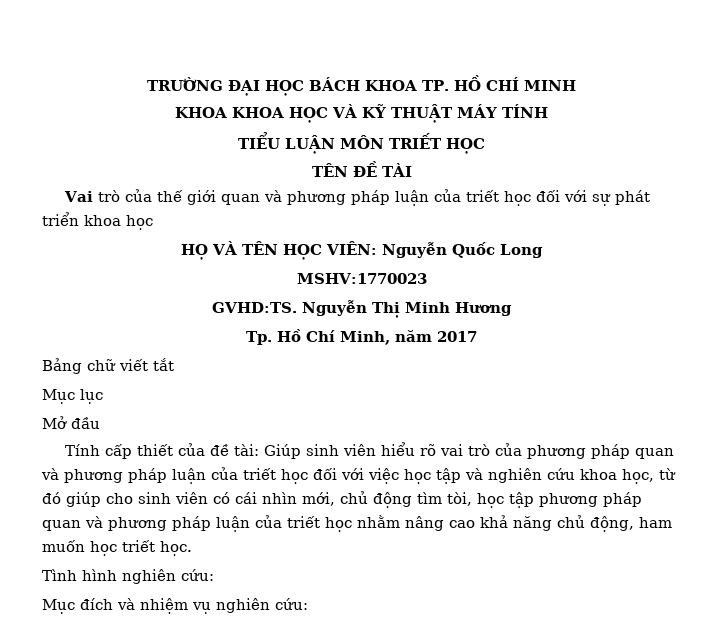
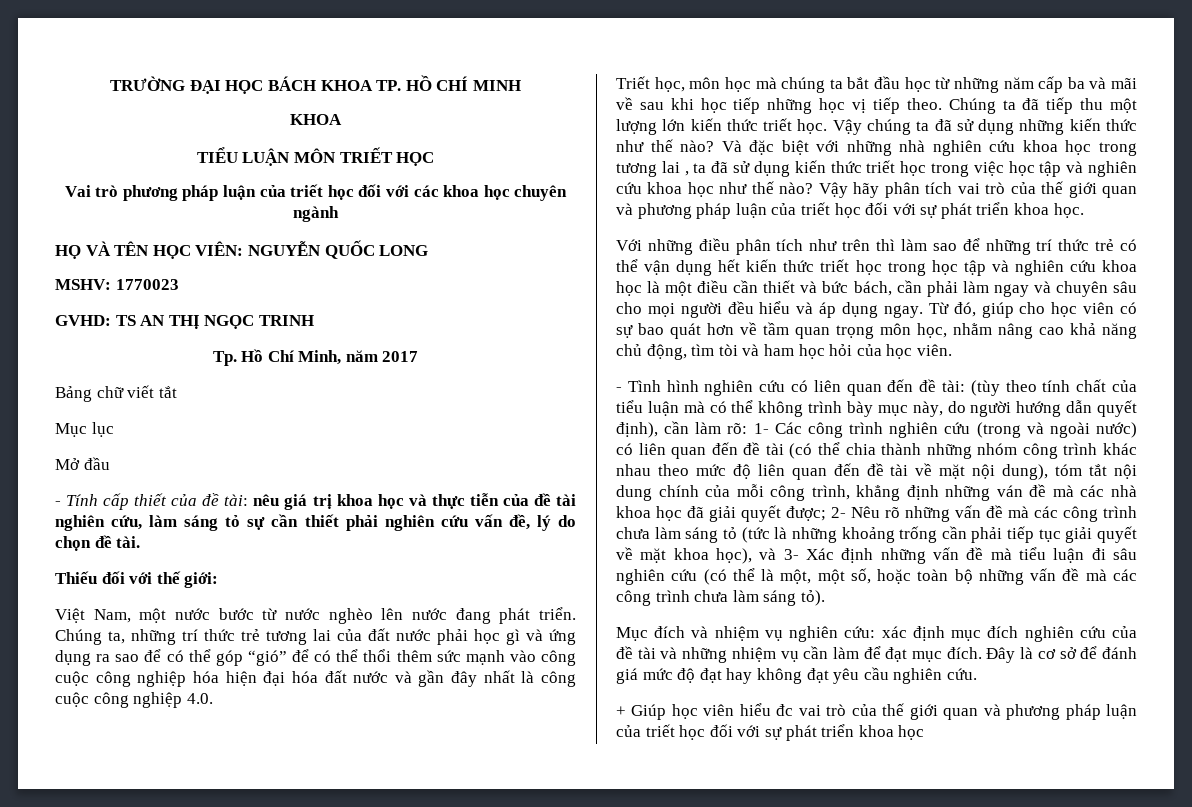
[232,104,548,123] KHOA HỌC VÀ KỸ THUẬT MÁY TÍNH -> (342, 119) none
[311,161,412,177] [63,191,93,202] TÊN ĐỀ TÀI // Vai -> [64,184,568,201] [293,206,339,222] [55,240,429,259] [55,279,179,290] [55,315,314,329] [212,349,419,366] [55,385,177,402] [55,422,114,437] [55,457,110,470] [55,493,576,510] [55,514,576,531] [55,535,141,551] [55,571,219,588] [55,607,576,624] [55,628,576,645] [55,649,576,666] [55,670,577,687] [55,692,213,708] [616,76,1137,93] [616,97,1137,114] [616,118,1137,135] [616,139,1137,156] [616,160,1137,177] [616,181,1137,198] [616,202,1084,219] [616,238,1137,255] [616,259,1137,276] [616,280,1137,297] [616,301,1137,318] [616,322,1137,339] [616,344,952,360] [616,379,1137,396] [616,400,1137,417] [616,421,1137,438] [616,442,1137,459] [616,463,1137,480] [616,484,1137,501] [616,505,1137,522] [616,526,1138,543] [616,547,1137,564] [616,568,1137,585] [616,590,825,606] [616,626,1137,642] [616,646,1137,663] [616,667,977,684] [616,703,821,720] Vai trò phương pháp luận của triết học đối với các khoa học chuyên ngành // HỌ VÀ TÊN HỌC VIÊN: NGUYỄN QUỐC LONG // MSHV: 1770023 // GVHD: TS AN THỊ NGỌC TRINH // Tp. Hồ Chí Minh, năm 2017 // Bảng chữ viết tắt // Mục lục // Mở đầu // - Tính cấp thiết của đề tài: nêu giá trị khoa học và thực tiễn của đề tài nghiên cứu, làm sáng tỏ sự cần thiết phải nghiên cứu vấn đề, lý do chọn đề tài. // Thiếu đối với thế giới: // Việt Nam, một nước bước từ nước nghèo lên nước đang phát triển. Chúng ta, những trí thức trẻ tương lai của đất nước phải học gì và ứng dụng ra sao để có thể góp “gió” để có thể thổi thêm sức mạnh vào công cuộc công nghiệp hóa hiện đại hóa đất nước và gần đây nhất là công cuộc công nghiệp 4.0. // Triết học, môn học mà chúng ta bắt đầu học từ những năm cấp ba và mãi về sau khi học tiếp những học vị tiếp theo. Chúng ta đã tiếp thu một lượng lớn kiến thức triết học. Vậy chúng ta đã sử dụng những kiến thức như thế nào? Và đặc biệt với những nhà nghiên cứu khoa học trong tương lai , ta đã sử dụng kiến thức triết học trong việc học tập và nghiên cứu khoa học như thế nào? Vậy hãy phân tích vai trò của thế giới quan và phương pháp luận của triết học đối với sự phát triển khoa học. // Với những điều phân tích như trên thì làm sao để những trí thức trẻ có thể vận dụng hết kiến thức triết học trong học tập và nghiên cứu khoa học là một điều cần thiết và bức bách, cần phải làm ngay và chuyên sâu cho mọi người đều hiểu và áp dụng ngay. Từ đó, giúp cho học viên có sự bao quát hơn về tầm quan trọng môn học, nhằm nâng cao khả năng chủ động, tìm tòi và ham học hỏi của học viên. // - Tình hình nghiên cứu có liên quan đến đề tài: (tùy theo tính chất của tiểu luận mà có thể không trình bày mục này, do người hướng dẫn quyết định), cần làm rõ: 1- Các công trình nghiên cứu (trong và ngoài nước) có liên quan đến đề tài (có thể chia thành những nhóm công trình khác nhau theo mức độ liên quan đến đề tài về mặt nội dung), tóm tắt nội dung chính của mỗi công trình, khẳng định những ván đề mà các nhà khoa học đã giải quyết được; 2- Nêu rõ những vấn đề mà các công trình chưa làm sáng tỏ (tức là những khoảng trống cần phải tiếp tục giải quyết về mặt khoa học), và 3- Xác định những vấn đề mà tiểu luận đi sâu nghiên cứu (có thể là một, một số, hoặc toàn bộ những vấn đề mà các công trình chưa làm sáng tỏ). // Mục đích và nhiệm vụ nghiên cứu: xác định mục đích nghiên cứu của đề tài và những nhiệm vụ cần làm để đạt mục đích. Đây là cơ sở để đánh giá mức độ đạt hay không đạt yêu cầu nghiên cứu. // + Giúp học viên hiểu đc vai
[181,241,543,260] [296,273,427,284] [212,300,512,318] [246,329,477,345] [42,358,174,374] [42,389,103,404] [42,416,100,429] [64,442,674,459] [41,467,676,484] [42,491,642,508] [42,515,672,532] [42,540,192,556] [42,569,214,584] [42,598,308,614] // HỌ VÀ TÊN HỌC VIÊN: Nguyễn Quốc Long // MSHV:1770023 // GVHD:TS. Nguyễn Thị Minh Hương // Tp. Hồ Chí Minh, năm 2017 // Bảng chữ viết tắt // Mục lục // Mở đầu // Tính cấp thiết của đề tài: Giúp sinh viên hiểu rõ vai trò của phương pháp quan và phương pháp luận của triết học đối với việc học tập và nghiên cứu khoa học, từ đó giúp cho sinh viên có cái nhìn mới, chủ động tìm tòi, học tập phương pháp quan và phương pháp luận của triết học nhằm nâng cao khả năng chủ động, ham muốn học triết học. // Tình hình nghiên cứu: // Mục đích và nhiệm vụ nghiên cứu: -> (925, 732) none

